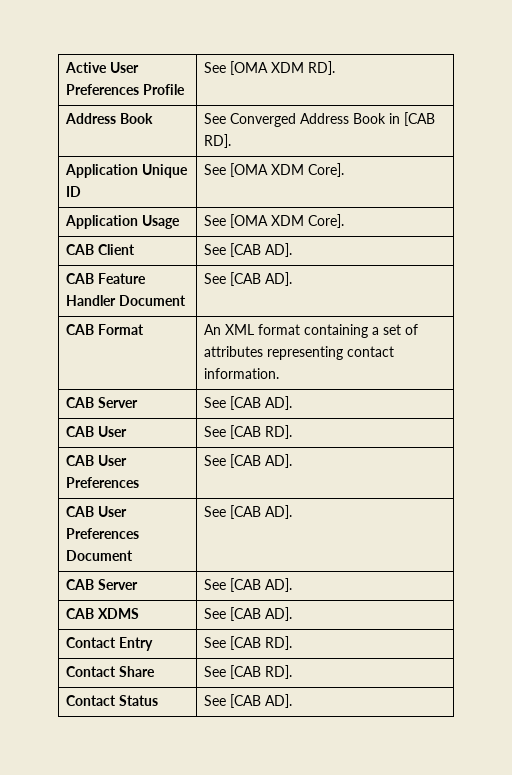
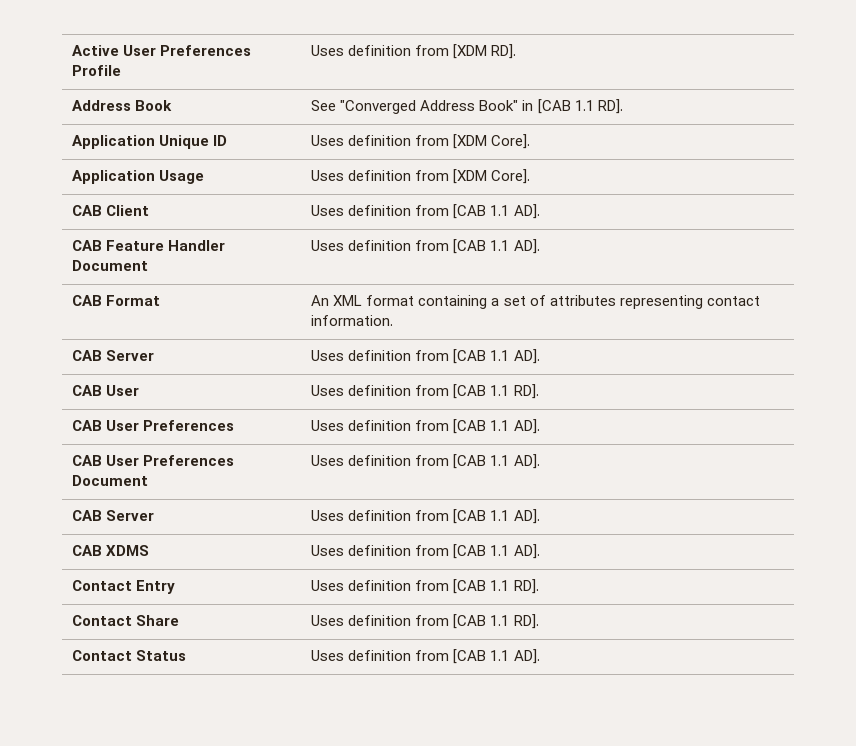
[204,61,305,75] See [OMA XDM -> [311,44,488,59] Uses definition from [XDM
[230,113,387,127] Converged Address Book -> [340,100,519,114] "Converged Address Book"
(436, 119) none -> [574,100,594,111] 1.1
[204,163,305,177] See [OMA XDM -> [311,134,488,149] Uses definition from [XDM
[204,214,305,228] See [OMA XDM -> [311,169,488,184] Uses definition from [XDM
[204,243,262,257] See [CAB -> [311,204,510,219] Uses definition from [CAB 1.1
[204,272,262,286] See [CAB -> [311,239,510,254] Uses definition from [CAB 1.1
[204,396,293,410] [66,426,128,437] [204,425,262,439] See [CAB AD]. // CAB User | See [CAB -> [311,349,540,364] [72,385,140,396] [311,384,510,399] Uses definition from [CAB 1.1 AD]. // CAB User | Uses definition from [CAB 1.1
[204,454,262,468] See [CAB -> [311,419,510,434] Uses definition from [CAB 1.1
[204,505,293,519] [66,579,139,590] [204,578,293,592] [66,608,140,619] [204,607,293,621] [66,637,154,651] [204,636,293,650] [66,666,156,677] [204,665,293,679] [66,695,159,706] [204,694,262,708] See [CAB AD]. // CAB Server | See [CAB AD]. // CAB XDMS | See [CAB AD]. // Contact Entry | See [CAB RD]. // Contact Share | See [CAB RD]. // Contact Status | See [CAB -> [311,454,540,469] [72,510,155,521] [311,509,540,524] [72,545,150,556] [311,544,540,559] [72,580,176,594] [311,579,539,594] [72,615,180,626] [311,614,539,629] [72,650,187,661] [311,649,510,664] Uses definition from [CAB 1.1 AD]. // CAB Server | Uses definition from [CAB 1.1 AD]. // CAB XDMS | Uses definition from [CAB 1.1 AD]. // Contact Entry | Uses definition from [CAB 1.1 RD]. // Contact Share | Uses definition from [CAB 1.1 RD]. // Contact Status | Uses definition from [CAB 1.1

